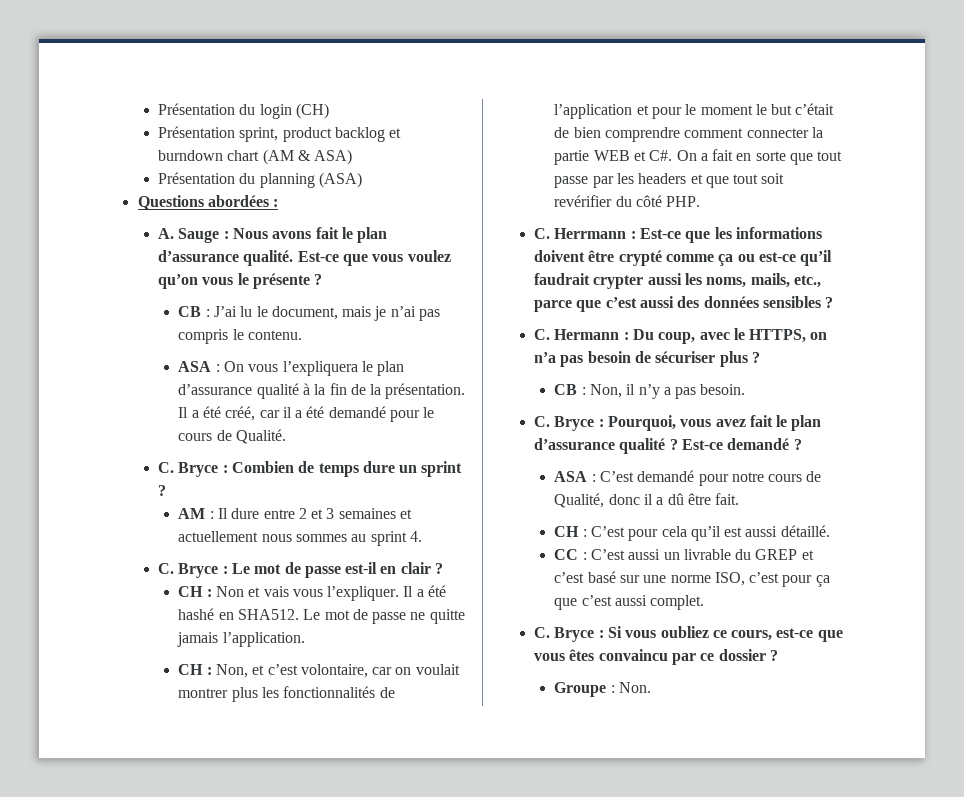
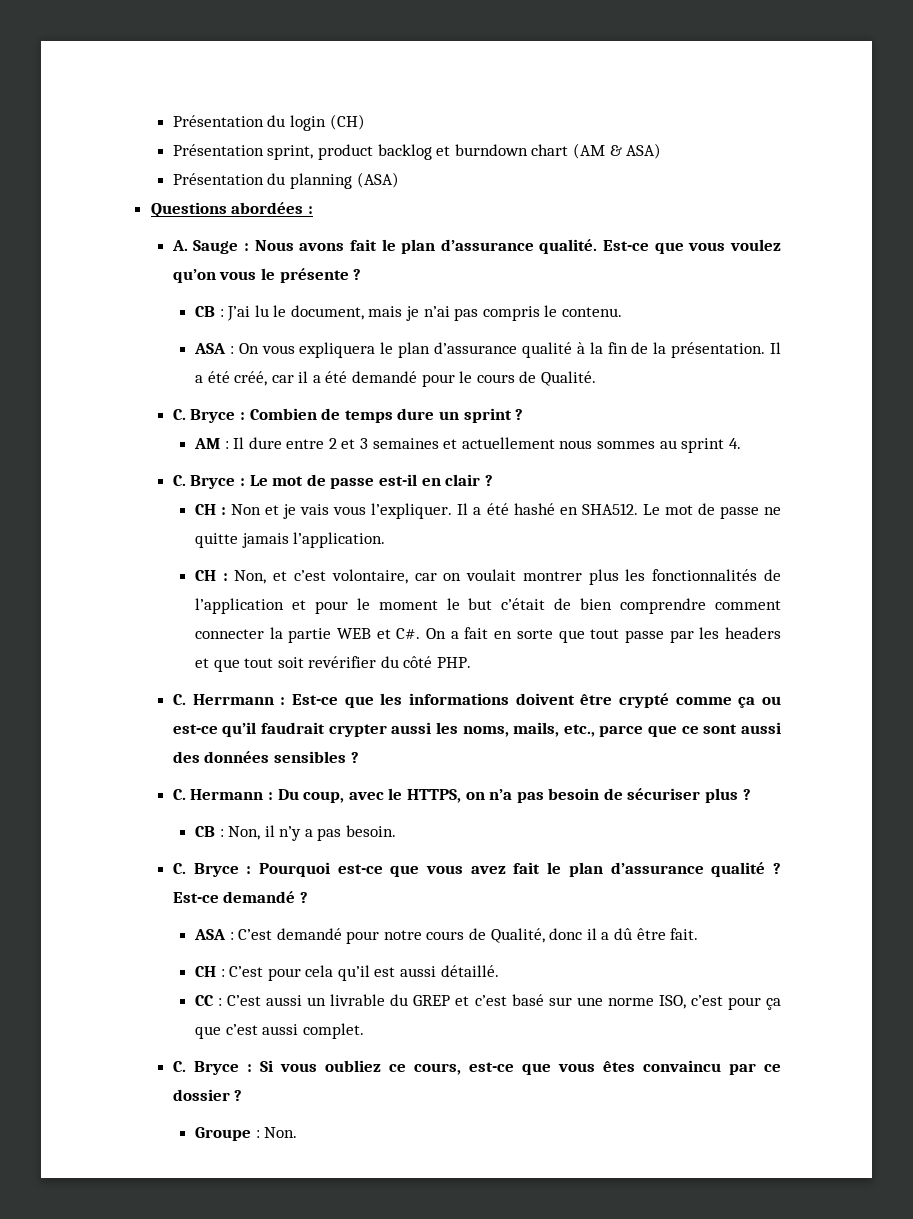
[282,361,358,376] l’expliquera -> [299,342,376,358] expliquera
(261, 592) none -> [283,504,297,519] je
[605,297,637,308] c’est -> [681,724,738,734] ce sont
[607,415,676,431] Pourquoi, -> [258,862,420,877] Pourquoi est-ce que

